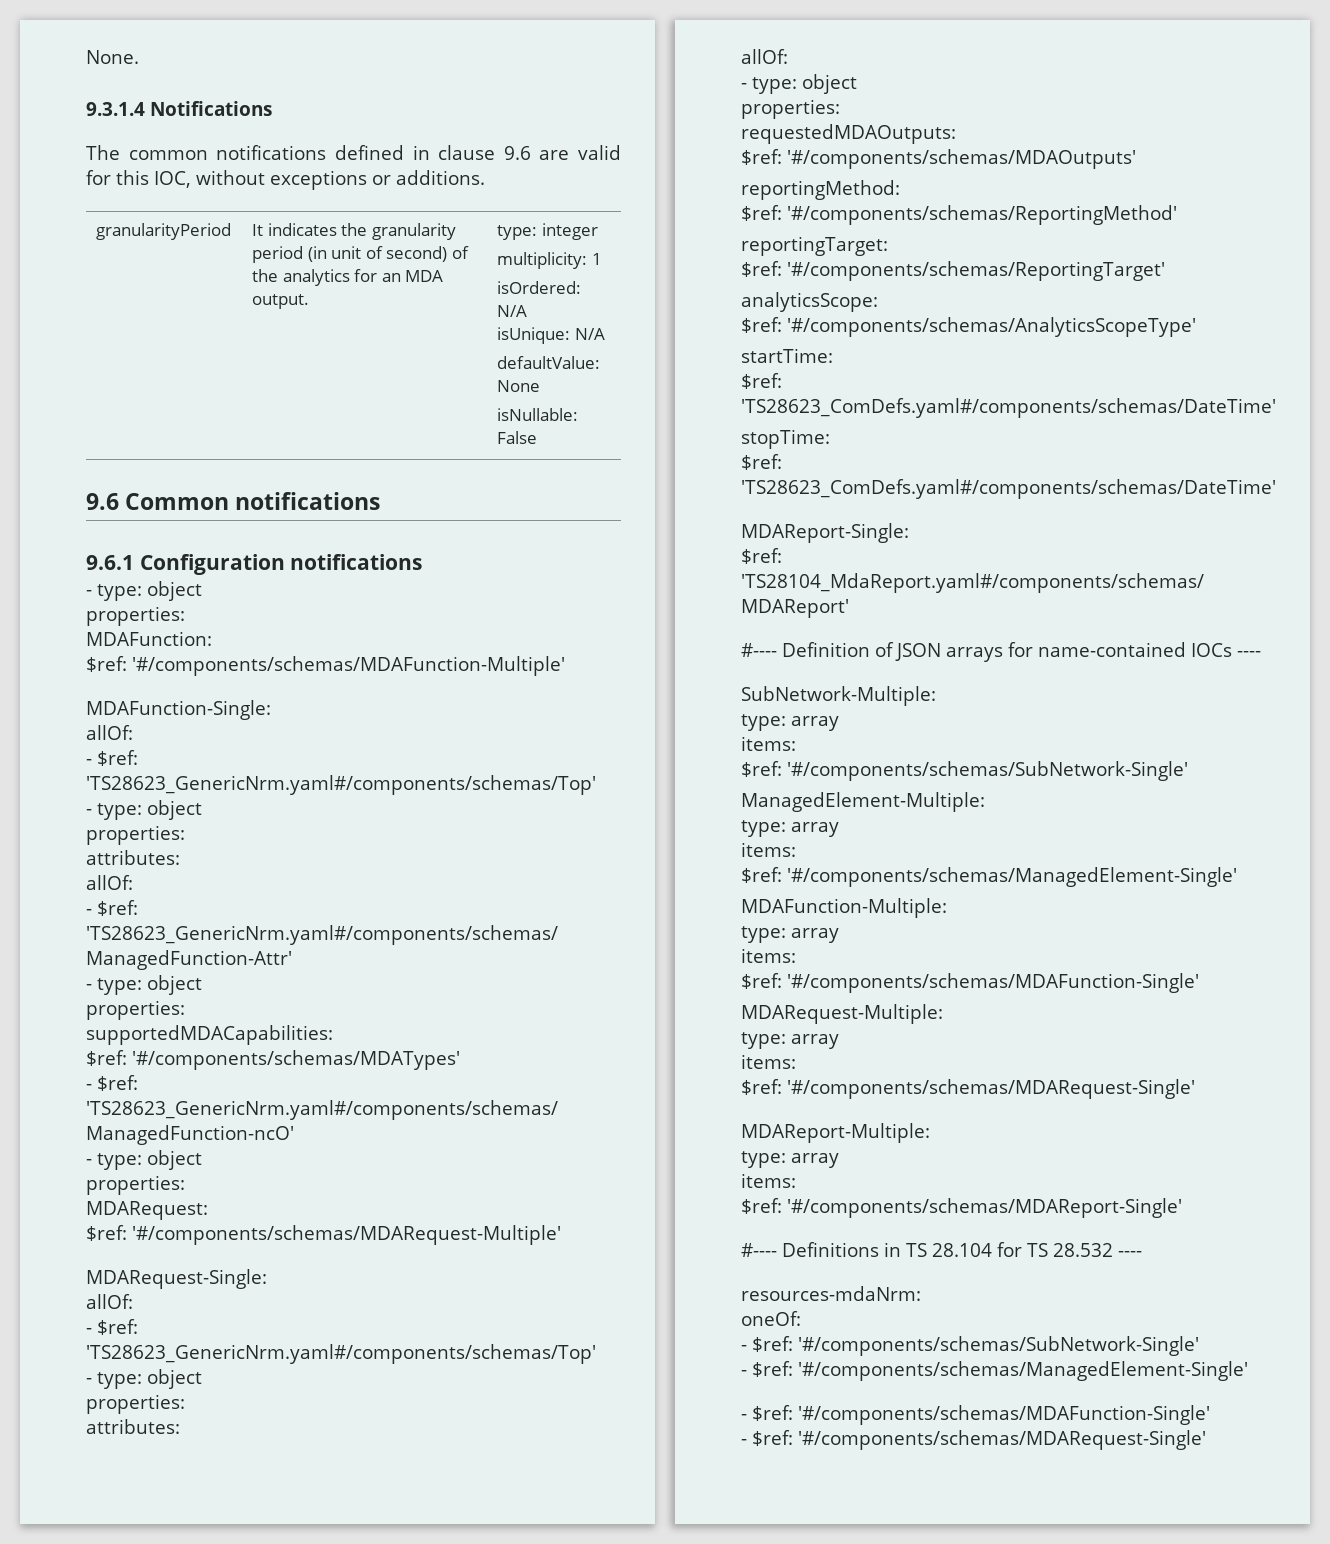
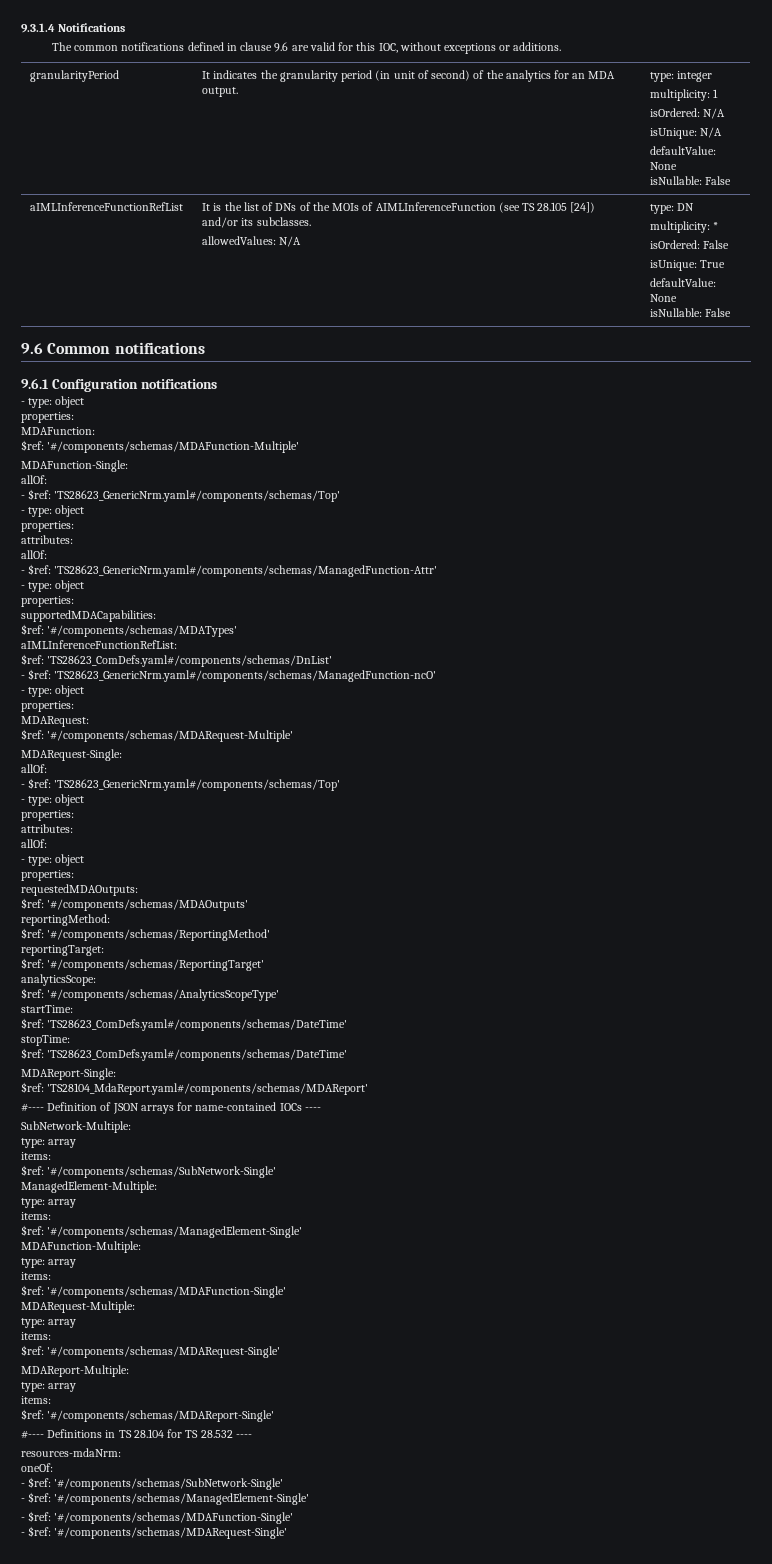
[86,50,139,64] None. // -> (21, 28) none
(538, 437) none -> [30,202,184,211] [202,202,596,213] [202,217,311,228] [202,236,302,247] [650,203,695,214] [650,221,719,233] [650,240,730,249] [650,260,726,271] [650,278,717,287] [650,294,678,302] [650,308,732,317] // aIMLInferenceFunctionRefList | It is the list of DNs of the MOIs of AIMLInferenceFunction (see TS 28.105 [24]) and/or its subclasses. // allowedValues: N/A | type: DN // multiplicity: * // isOrdered: False // isUnique: True // defaultValue: None // isNullable: False
(460, 1060) none -> [21,640,177,649] [21,654,333,667] // aIMLInferenceFunctionRefList: // $ref: 'TS28623_ComDefs.yaml#/components/schemas/DnList'

